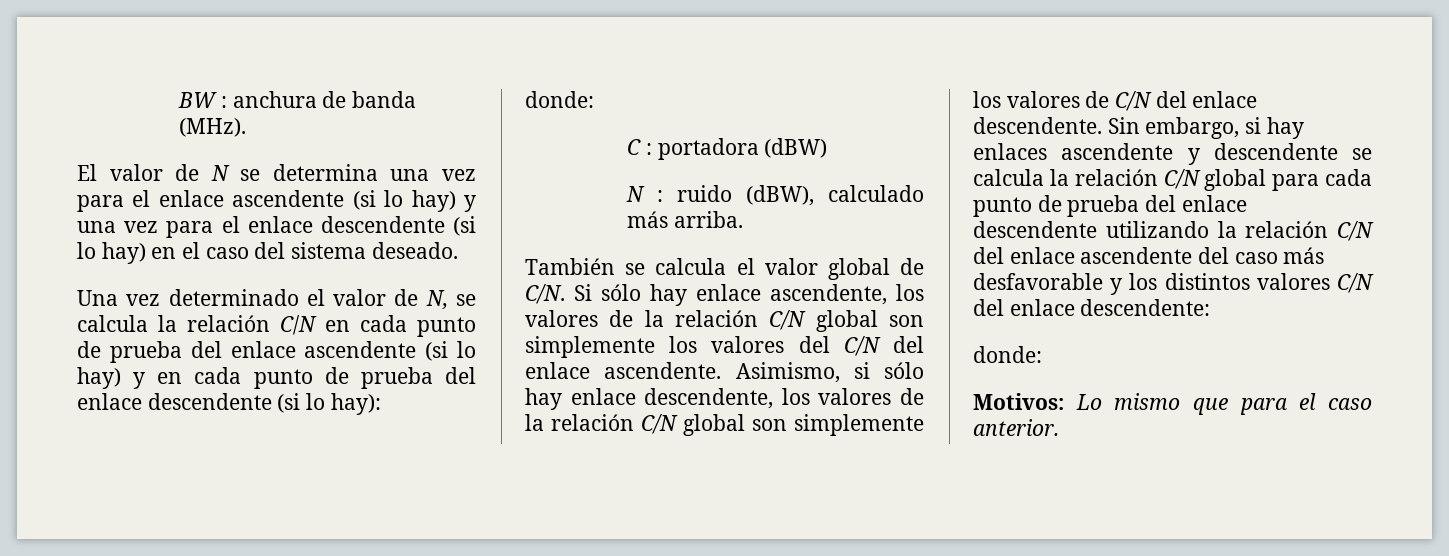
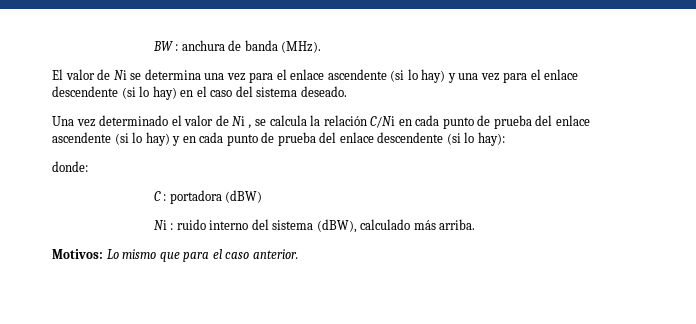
[210,165,230,181] N -> [113,70,127,80] Ni
[425,290,476,309] [77,315,317,335] N, se calcula la relación C/N -> [232,115,396,129] Ni , se calcula la relación C/Ni
[626,186,646,202] N -> [153,220,167,230] Ni
(733, 193) none -> [209,219,314,230] interno del sistema
[525,258,924,280] [525,284,924,306] [525,310,924,332] [525,336,924,358] [525,362,924,383] [525,388,924,410] [525,414,924,436] [973,91,1258,111] [973,117,1304,139] [973,143,1372,165] [973,169,1372,191] [973,195,1247,217] [973,221,1374,241] [973,247,1325,264] [973,273,1374,295] [973,299,1211,316] [973,346,1042,363] // También se calcula el valor global de C/N. Si sólo hay enlace ascendente, los valores de la relación C/N global son simplemente los valores del C/N del enlace ascendente. Asimismo, si sólo hay enlace descendente, los valores de la relación C/N global son simplemente los valores de C/N del enlace descendente. Sin embargo, si hay enlaces ascendente y descendente se calcula la relación C/N global para cada punto de prueba del enlace descendente utilizando la relación C/N del enlace ascendente del caso más desfavorable y los distintos valores C/N del enlace descendente: // donde: -> (476, 224) none

